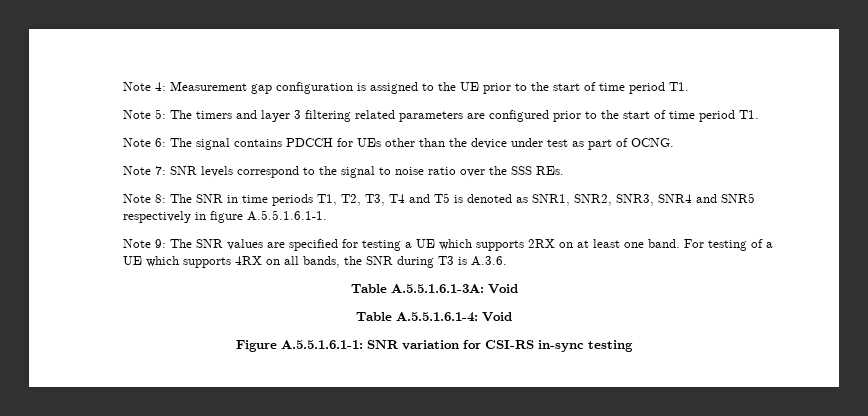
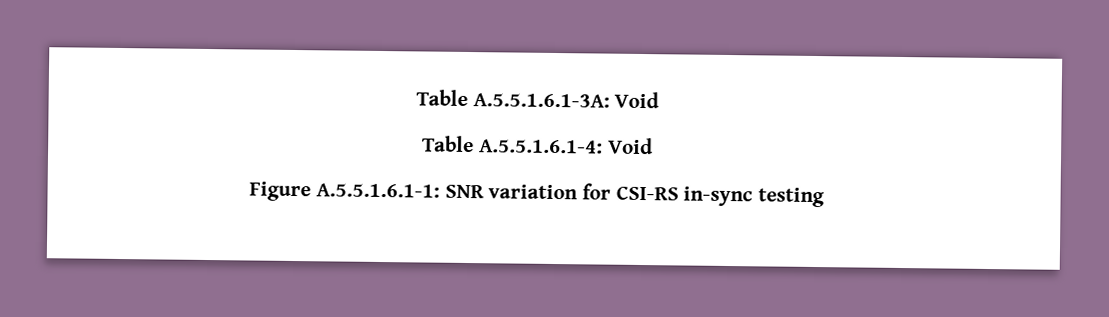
[123,81,690,94] [123,109,760,122] [123,138,675,150] [123,166,565,178] [123,193,756,206] [123,210,328,223] [123,239,774,251] [123,256,508,268] Note 4: Measurement gap configuration is assigned to the UE prior to the start of time period T1. // Note 5: The timers and layer 3 filtering related parameters are configured prior to the start of time period T1. // Note 6: The signal contains PDCCH for UEs other than the device under test as part of OCNG. // Note 7: SNR levels correspond to the signal to noise ratio over the SSS REs. // Note 8: The SNR in time periods T1, T2, T3, T4 and T5 is denoted as SNR1, SNR2, SNR3, SNR4 and SNR5 respectively in figure A.5.5.1.6.1-1. // Note 9: The SNR values are specified for testing a UE which supports 2RX on at least one band. For testing of a UE which supports 4RX on all bands, the SNR during T3 is A.3.6. // -> (415, 97) none

